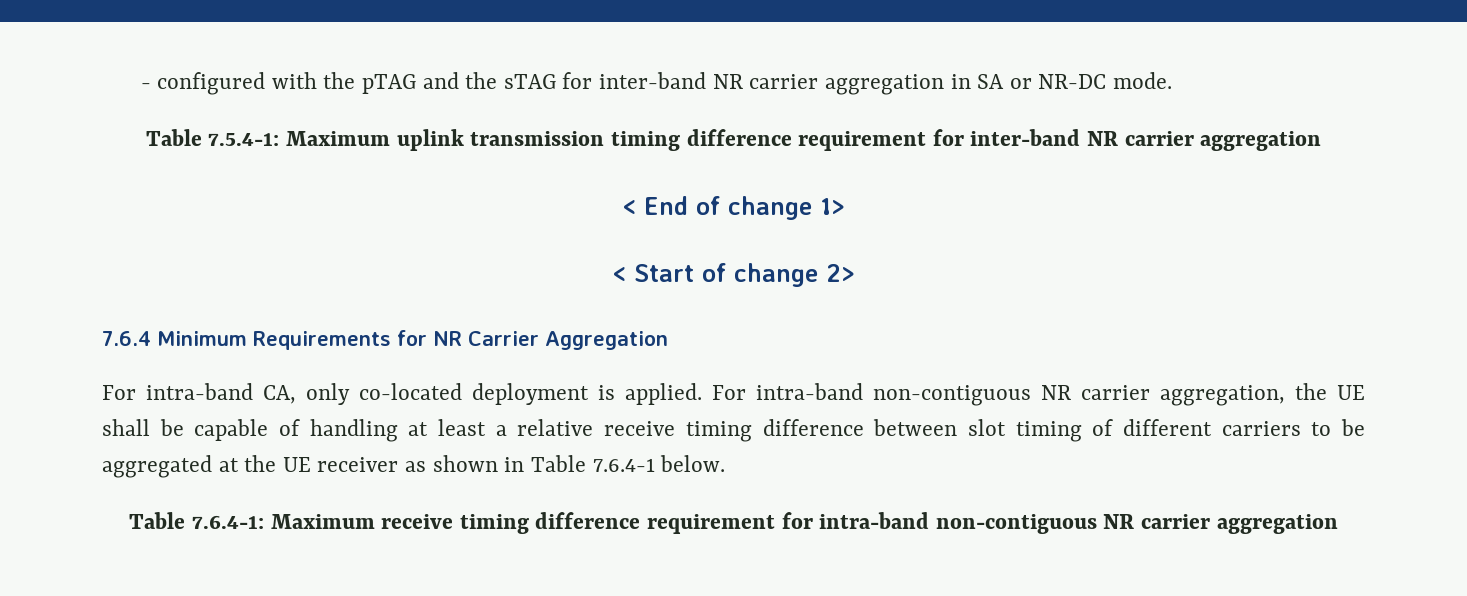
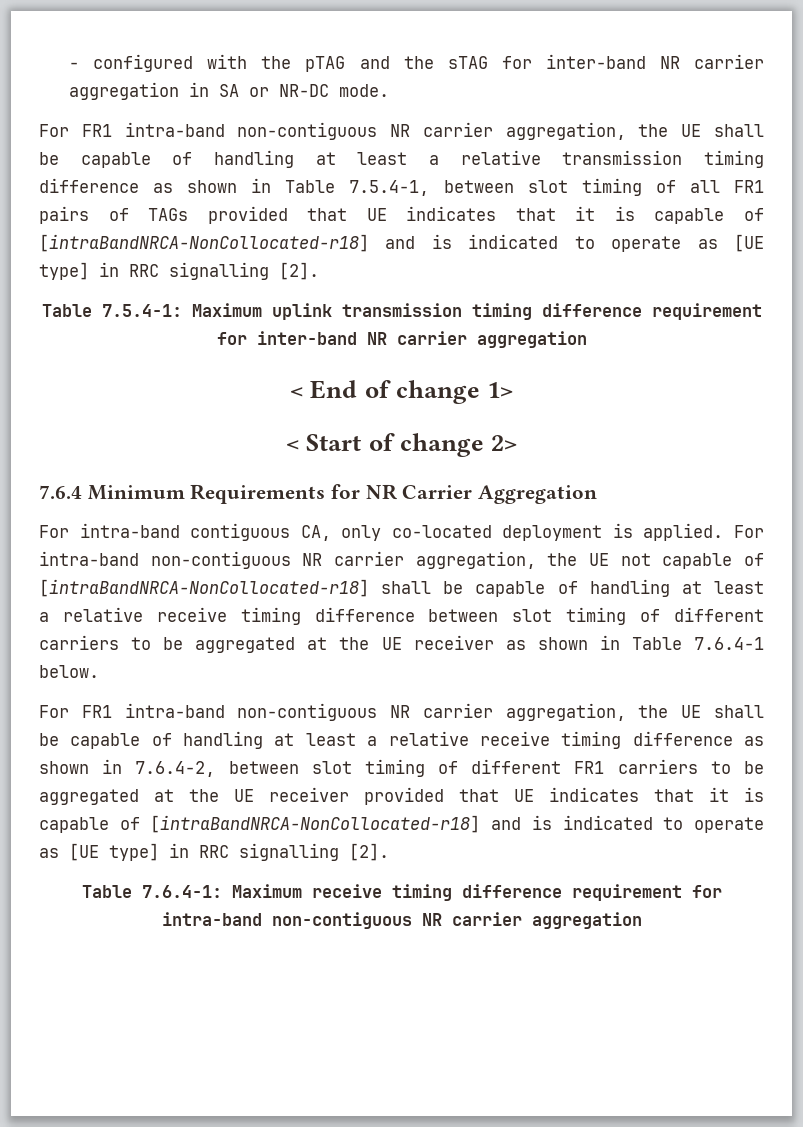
(1172, 80) none -> [39,122,765,140] [39,150,764,168] [39,178,764,196] [39,206,764,224] [39,234,765,252] [39,262,319,280] // For FR1 intra-band non-contiguous NR carrier aggregation, the UE shall be capable of handling at least a relative transmission timing difference as shown in Table 7.5.4-1, between slot timing of all FR1 pairs of TAGs provided that UE indicates that it is capable of [intraBandNRCA-NonCollocated-r18] and is indicated to operate as [UE type] in RRC signalling [2].
(253, 391) none -> [190,523,291,541] contiguous
(1365, 392) none -> [620,553,764,569] [39,579,369,597] not capable of [intraBandNRCA-NonCollocated-r18]
(726, 463) none -> [39,703,765,721] [39,731,764,749] [39,759,764,777] [39,787,764,805] [39,815,764,833] [39,843,389,861] // For FR1 intra-band non-contiguous NR carrier aggregation, the UE shall be capable of handling at least a relative receive timing difference as shown in 7.6.4-2, between slot timing of different FR1 carriers to be aggregated at the UE receiver provided that UE indicates that it is capable of [intraBandNRCA-NonCollocated-r18] and is indicated to operate as [UE type] in RRC signalling [2].

